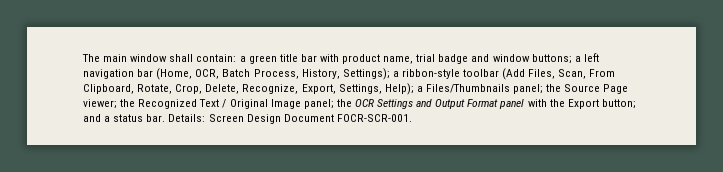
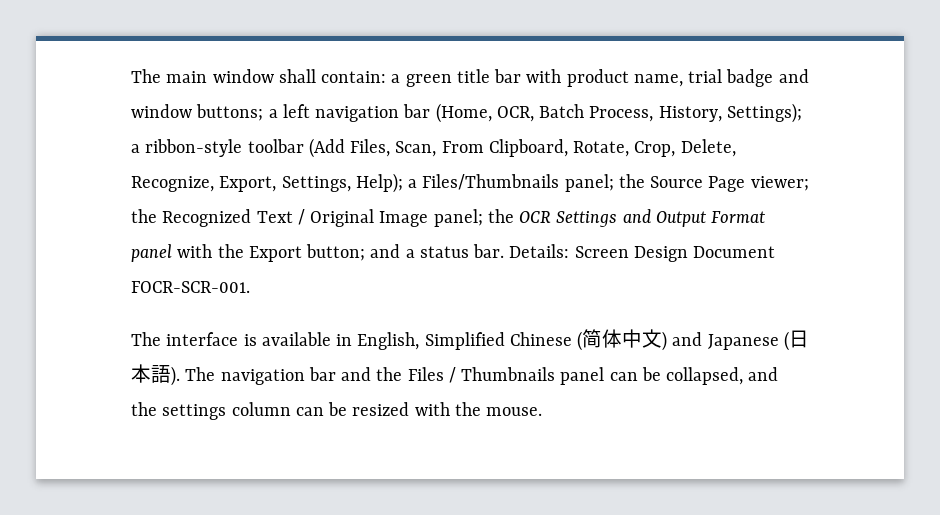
(412, 118) none -> [131,329,809,351] [131,364,779,386] [131,402,543,420] // The interface is available in English, Simplified Chinese (简体中文) and Japanese (日本語). The navigation bar and the Files / Thumbnails panel can be collapsed, and the settings column can be resized with the mouse.

